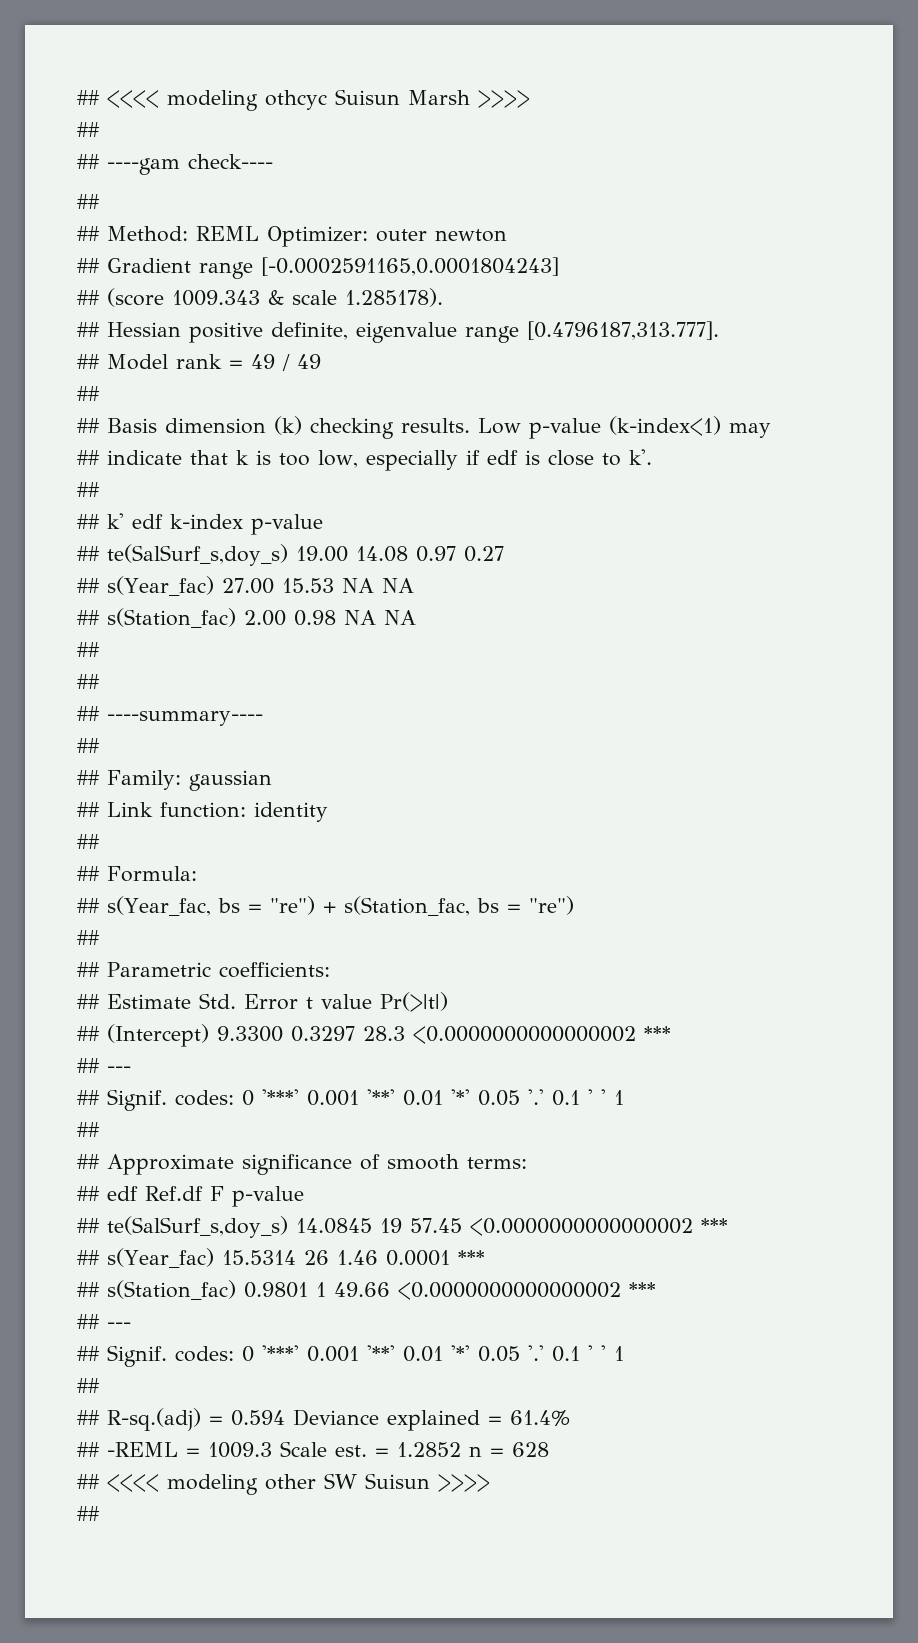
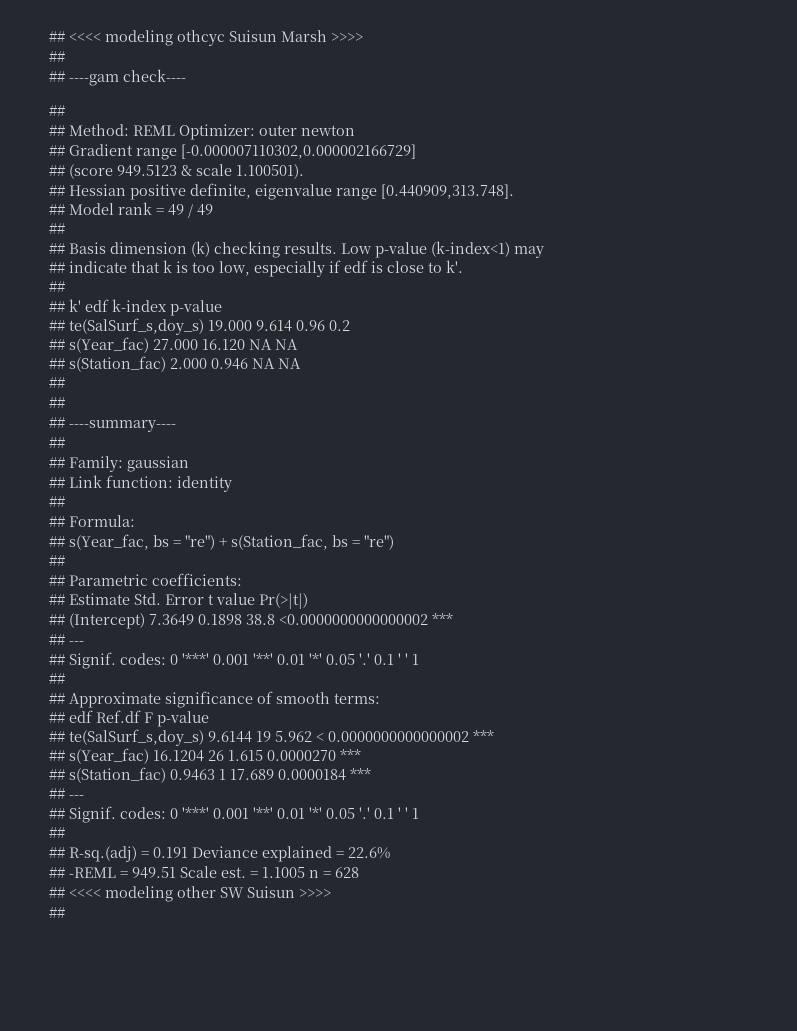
[261,257,559,276] [-0.0002591165,0.0001804243] -> [181,144,416,159] [-0.000007110302,0.000002166729]
[172,290,260,306] 1009.343 -> [117,165,177,177] 949.5123
[345,288,443,307] 1.285178). -> [236,164,304,179] 1.100501).
[527,321,719,340] [0.4796187,313.777]. -> [381,184,514,199] [0.440909,313.748].
[296,546,504,562] [77,576,334,596] 19.00 14.08 0.97 0.27 // ## s(Year_fac) 27.00 15.53 -> [208,320,350,332] [49,337,245,353] 19.000 9.614 0.96 0.2 // ## s(Year_fac) 27.000 16.120
[244,610,336,626] 2.00 0.98 -> [170,358,248,370] 2.000 0.946
[217,1026,405,1042] 9.3300 0.3297 28.3 -> [149,614,275,626] 7.3649 0.1898 38.8
[296,1218,693,1236] 14.0845 19 57.45 <0.0000000000000002 -> [208,731,469,743] 9.6144 19 5.962 < 0.0000000000000002
[221,1250,450,1266] 15.5314 26 1.46 0.0001 -> [153,750,336,762] 16.1204 26 1.615 0.0000270
[244,1282,621,1300] 0.9801 1 49.66 <0.0000000000000002 -> [170,769,346,781] 0.9463 1 17.689 0.0000184
[231,1410,285,1426] 0.594 -> [153,847,188,858] 0.191
[510,1410,570,1426] 61.4% -> [348,847,390,859] 22.6%
[208,1442,272,1458] 1009.3 -> [132,867,176,879] 949.51
[397,1442,461,1457] 1.2852 -> [262,867,305,878] 1.1005

